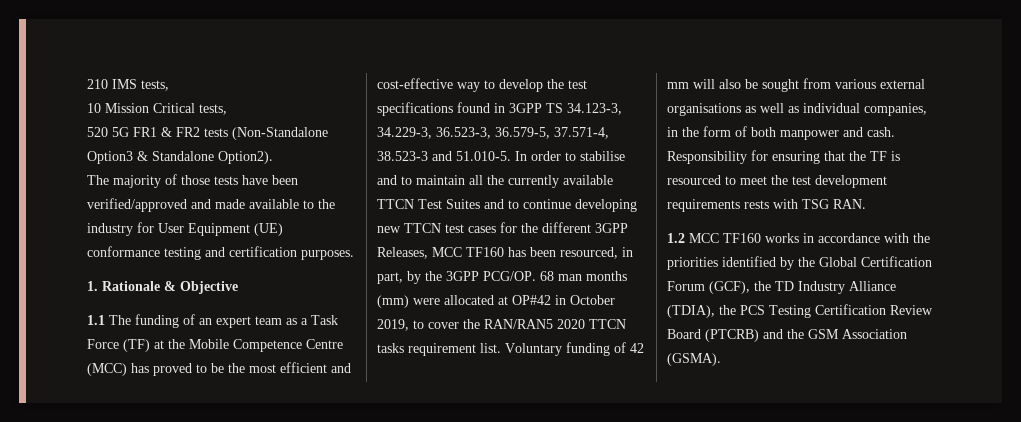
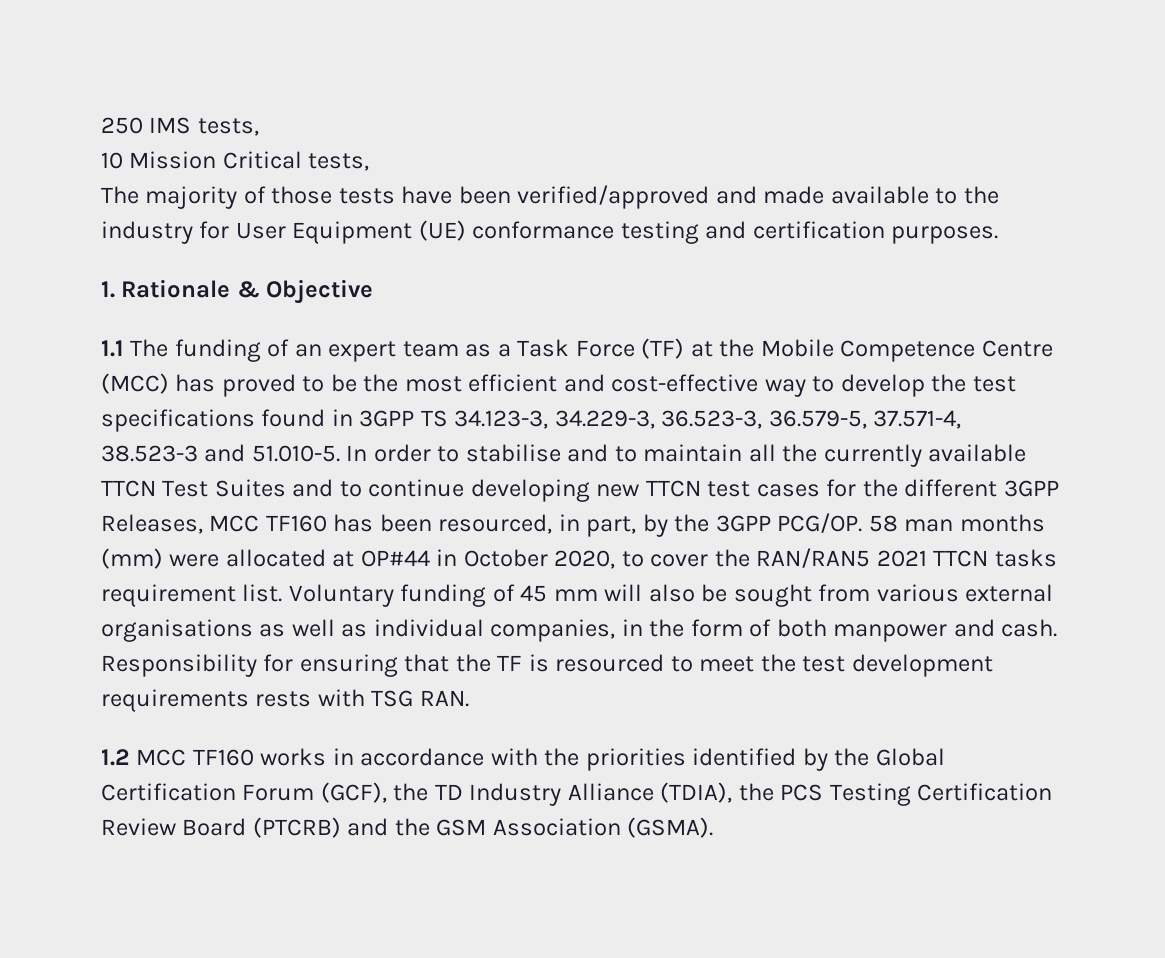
[87,79,108,89] 210 -> [101,117,143,134] 250
[87,127,328,140] [87,151,273,164] // 520 5G FR1 & FR2 tests (Non-Standalone Option3 & Standalone Option2). -> (370, 162) none
[540,271,554,281] 68 -> [868,515,898,532] 58
[512,295,551,305] OP#42 -> [360,550,430,567] OP#44
[377,319,409,331] 2019, -> [554,550,616,569] 2020,
[557,319,585,329] 2020 -> [876,550,927,567] 2021
[630,343,644,353] 42 -> [520,585,548,602] 45

